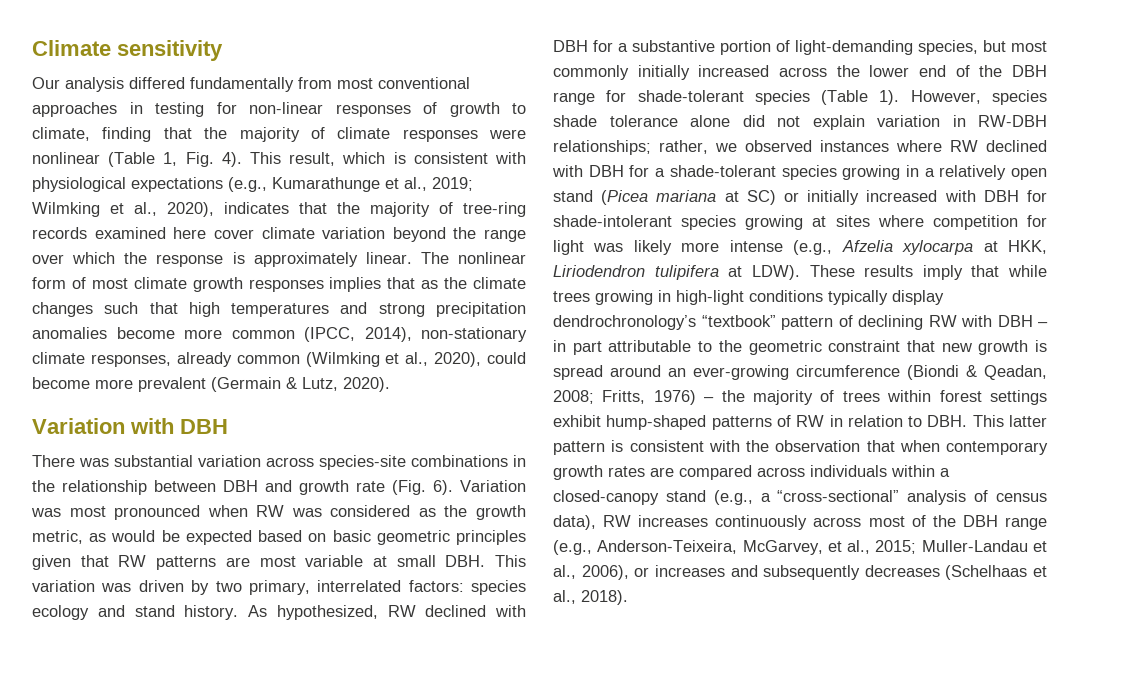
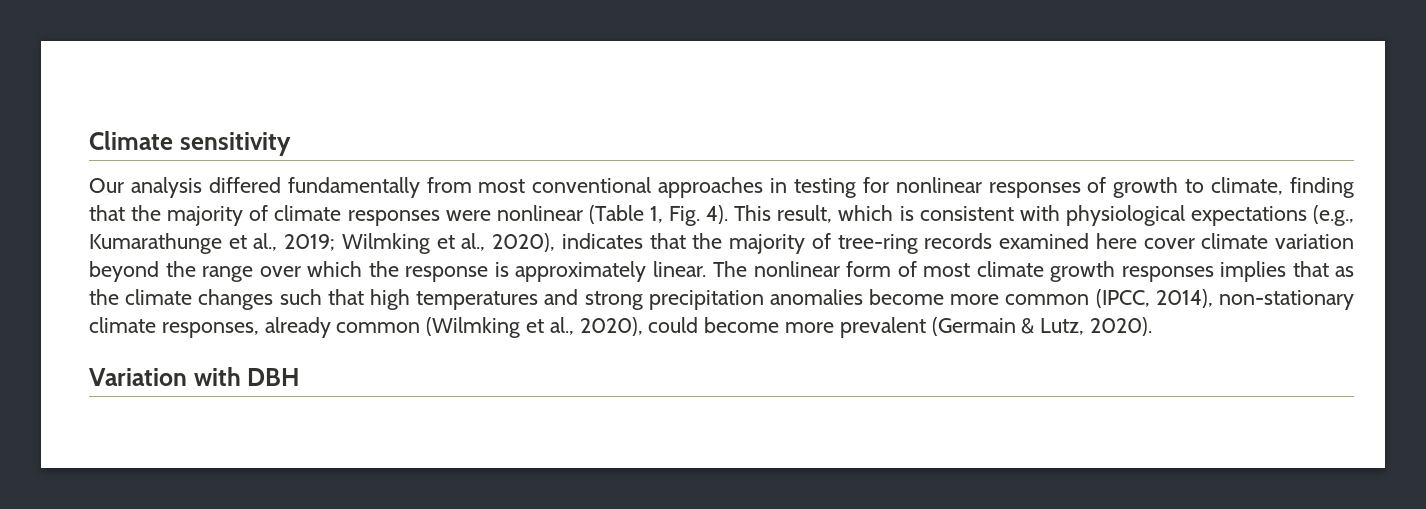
[249,102,323,114] non-linear -> [895,177,982,193] nonlinear
[32,455,526,470] [32,480,526,495] [31,505,526,520] [32,530,526,545] [32,555,526,570] [32,580,526,595] [32,605,526,620] [553,40,1047,55] [553,65,1047,80] [553,90,1047,105] [553,115,1047,130] [553,140,1047,155] [552,165,1047,180] [553,190,1047,205] [553,215,1047,230] [553,240,1047,255] [553,265,1047,280] [553,290,944,305] [553,315,1048,330] [553,340,1047,355] [553,365,1047,380] [553,390,1047,405] [553,415,1047,430] [553,440,1048,455] [553,465,950,480] [553,490,1047,505] [553,515,1047,530] [553,540,1047,555] [553,565,1047,580] [553,590,628,605] // There was substantial variation across species-site combinations in the relationship between DBH and growth rate (Fig. 6). Variation was most pronounced when RW was considered as the growth metric, as would be expected based on basic geometric principles given that RW patterns are most variable at small DBH. This variation was driven by two primary, interrelated factors: species ecology and stand history. As hypothesized, RW declined with DBH for a substantive portion of light-demanding species, but most commonly initially increased across the lower end of the DBH range for shade-tolerant species (Table 1). However, species shade tolerance alone did not explain variation in RW-DBH relationships; rather, we observed instances where RW declined with DBH for a shade-tolerant species growing in a relatively open stand (Picea mariana at SC) or initially increased with DBH for shade-intolerant species growing at sites where competition for light was likely more intense (e.g., Afzelia xylocarpa at HKK, Liriodendron tulipifera at LDW). These results imply that while trees growing in high-light conditions typically display dendrochronology’s “textbook” pattern of declining RW with DBH – in part attributable to the geometric constraint that new growth is spread around an ever-growing circumference (Biondi & Qeadan, 2008; Fritts, 1976) – the majority of trees within forest settings exhibit hump-shaped patterns of RW in relation to DBH. This latter pattern is consistent with the observation that when contemporary growth rates are compared across individuals within a closed-canopy stand (e.g., a “cross-sectional” analysis of census data), RW increases continuously across most of the DBH range (e.g., Anderson-Teixeira, McGarvey, et al., 2015; Muller-Landau et al., 2006), or increases and subsequently decreases (Schelhaas et al., 2018). -> (301, 377) none

